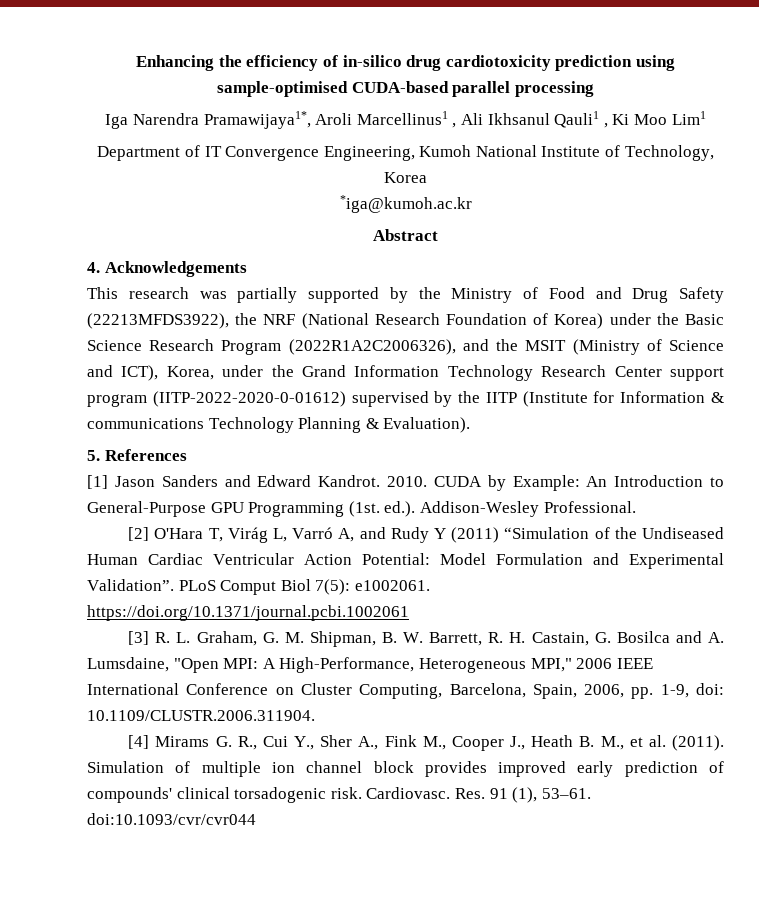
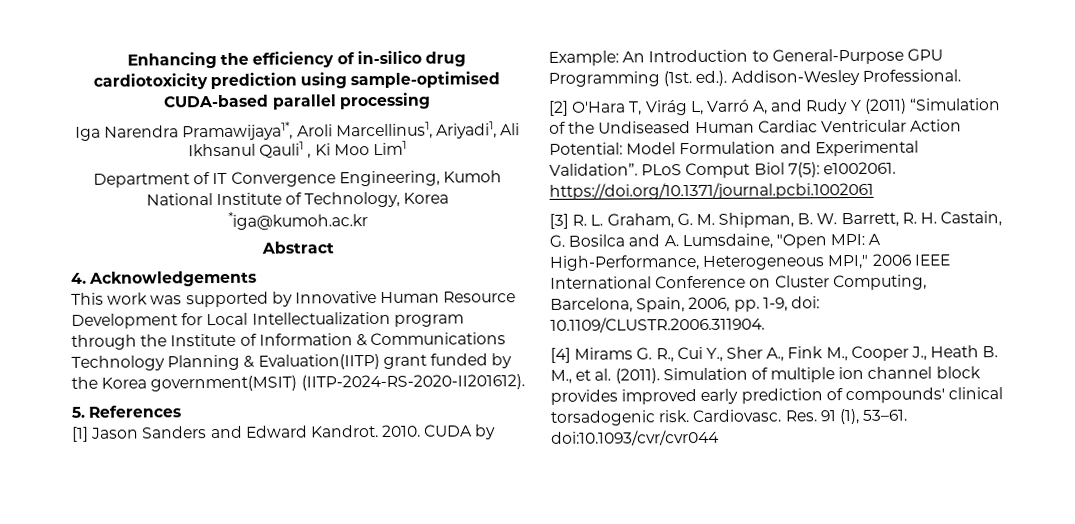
[356,111,457,128] Marcellinus1 , -> [335,121,497,140] Marcellinus1, Ariyadi1,
[128,287,724,303] [87,313,724,329] [87,339,724,355] [87,365,724,381] [87,391,615,407] research was partially supported by the Ministry of Food and Drug Safety (22213MFDS3922), the NRF (National Research Foundation of Korea) under the Basic Science Research Program (2022R1A2C2006326), and the MSIT (Ministry of Science and ICT), Korea, under the Grand Information Technology Research Center support program (IITP-2022-2020-0-01612) supervised by the IITP (Institute for -> [107,291,517,308] [71,311,464,329] [71,333,257,350] work was supported by Innovative Human Resource Development for Local Intellectualization program through the Institute of
[87,418,204,429] communications -> [370,332,507,346] Communications
[383,417,471,433] Evaluation). -> [257,353,513,370] [71,374,525,392] Evaluation(IITP) grant funded by the Korea government(MSIT) (IITP-2024-RS-2020-II201612).

